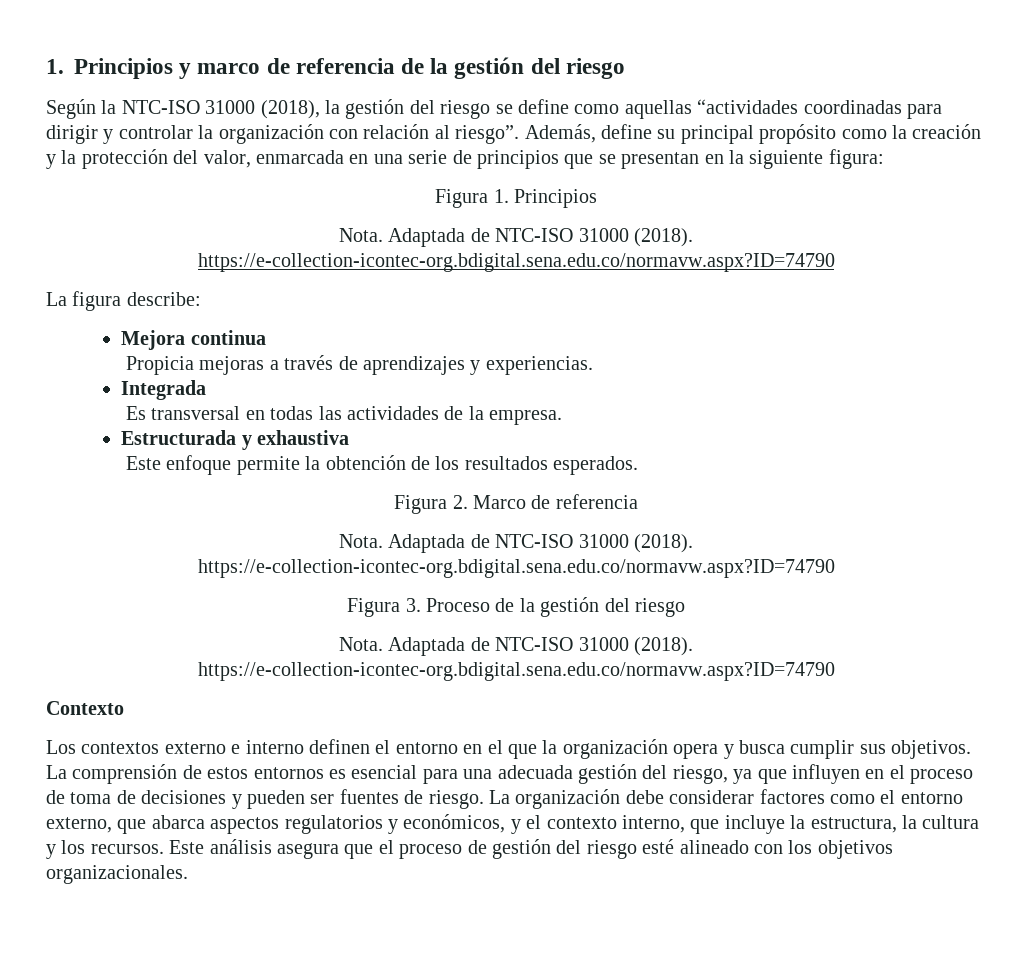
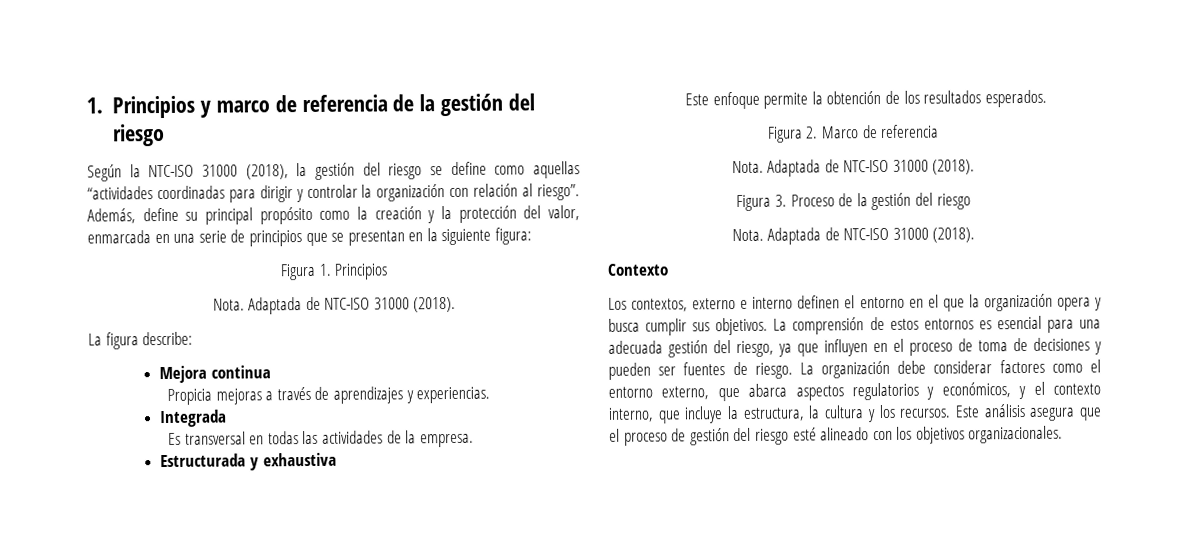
[197,253,835,272] https://e-collection-icontec-org.bdigital.sena.edu.co/normavw.aspx?ID=74790 -> (457, 304) none
[197,559,835,578] https://e-collection-icontec-org.bdigital.sena.edu.co/normavw.aspx?ID=74790 -> (976, 167) none
[197,662,835,681] https://e-collection-icontec-org.bdigital.sena.edu.co/normavw.aspx?ID=74790 -> (976, 235) none
[81,742,160,754] contextos -> [631,298,689,312] contextos,

